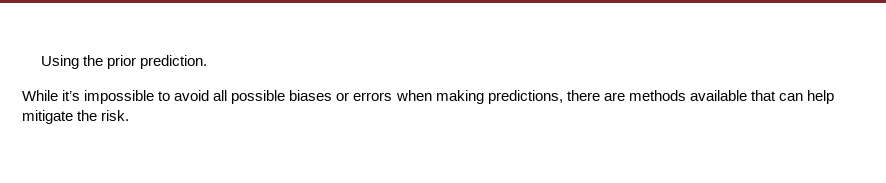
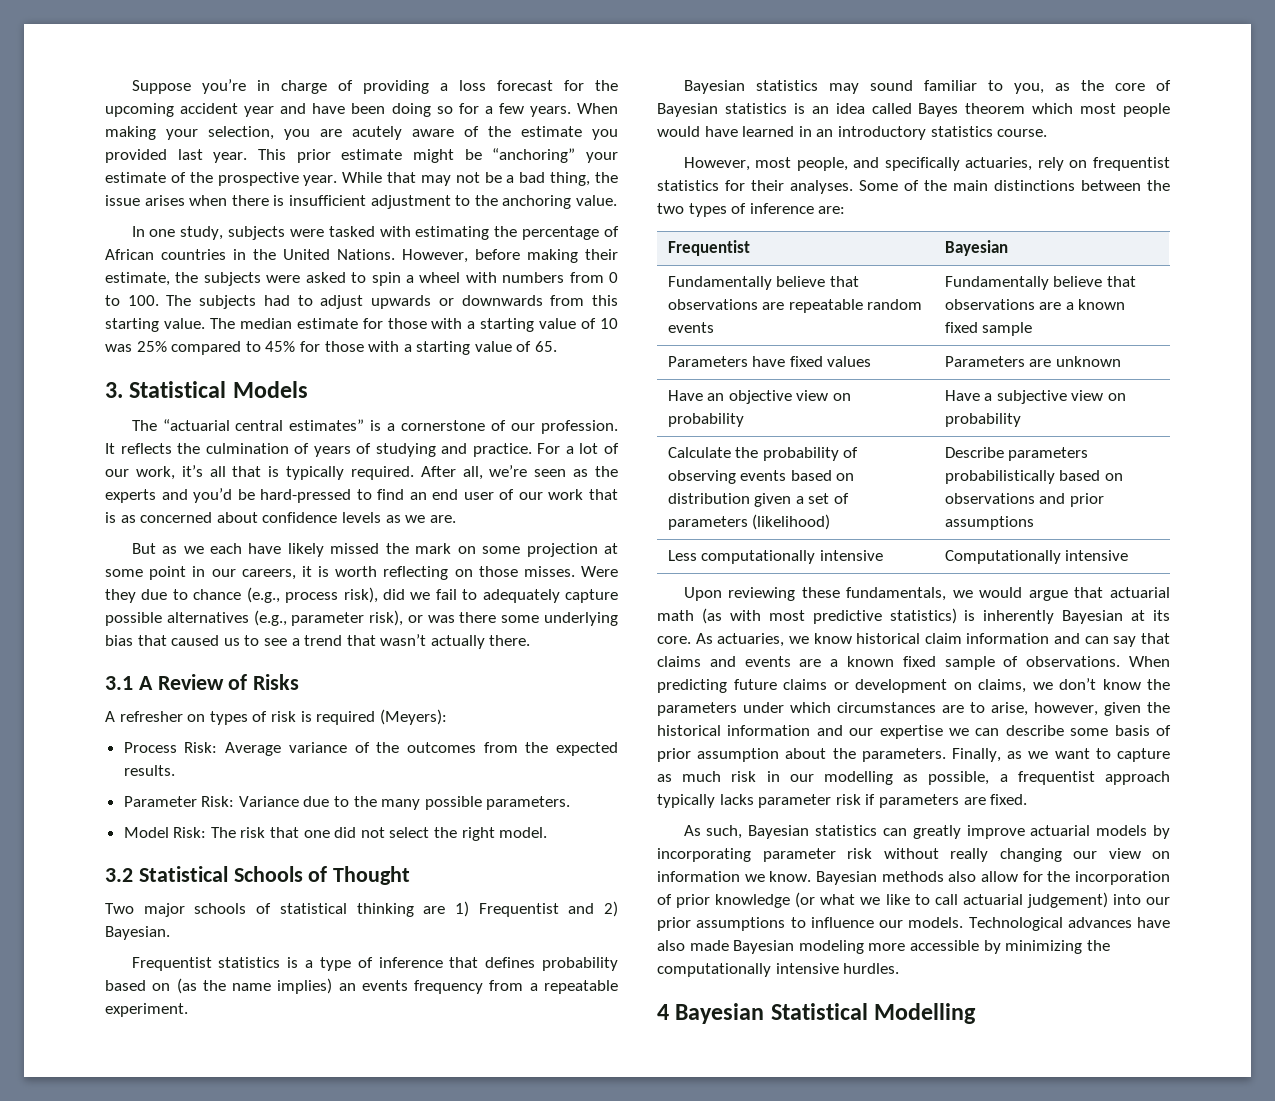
[41,55,208,69] [22,90,835,104] [22,110,130,124] Using the prior prediction. // While it’s impossible to avoid all possible biases or errors when making predictions, there are methods available that can help mitigate the risk. -> [131,79,619,94] [105,103,618,117] [105,126,618,140] [105,148,618,163] [105,172,619,186] [105,195,617,209] [131,226,619,240] [105,249,618,263] [105,272,618,286] [105,295,619,309] [105,318,619,332] [105,341,558,355] [105,381,308,398] [131,419,618,434] [105,443,619,457] [105,465,619,480] [105,488,619,503] [105,512,456,523] [131,543,618,557] [105,566,618,580] [105,587,619,603] [105,610,618,626] [105,634,531,649] [105,674,300,690] [105,709,447,725] [123,742,618,756] [123,765,175,776] [123,796,571,810] [123,827,548,841] [105,866,411,885] [105,901,618,917] [105,926,170,940] [131,957,619,971] [105,978,618,994] [105,1003,188,1017] [683,80,1171,94] [657,103,1170,117] [657,126,1048,140] [683,157,1170,171] [657,180,1170,194] [657,203,846,217] [667,240,750,256] [944,240,1008,256] [667,276,859,290] [667,299,923,313] [667,322,714,333] [944,276,1136,290] [944,299,1126,310] [944,322,1033,336] [667,356,872,367] [944,356,1121,367] [667,390,851,404] [667,413,744,427] [944,390,1126,404] [944,413,1021,427] [667,447,859,461] [667,470,855,484] [667,493,849,507] [667,514,831,530] [944,447,1089,461] [944,470,1123,484] [944,493,1104,507] [944,516,1034,530] [667,550,883,564] [944,550,1129,564] [683,587,1170,601] [657,608,1170,624] [657,633,1170,647] [657,656,1170,670] [657,678,1170,693] [657,702,1170,716] [657,725,1171,739] [657,748,1170,762] [657,771,1170,785] [657,794,1028,808] [683,825,1170,839] [657,848,1170,862] [657,871,1170,885] [657,892,1170,908] [657,917,1170,931] [657,940,1110,954] [657,963,900,977] [657,1003,977,1024] Suppose you’re in charge of providing a loss forecast for the upcoming accident year and have been doing so for a few years. When making your selection, you are acutely aware of the estimate you provided last year. This prior estimate might be “anchoring” your estimate of the prospective year. While that may not be a bad thing, the issue arises when there is insufficient adjustment to the anchoring value. // In one study, subjects were tasked with estimating the percentage of African countries in the United Nations. However, before making their estimate, the subjects were asked to spin a wheel with numbers from 0 to 100. The subjects had to adjust upwards or downwards from this starting value. The median estimate for those with a starting value of 10 was 25% compared to 45% for those with a starting value of 65. // 3. Statistical Models // The “actuarial central estimates” is a cornerstone of our profession. It reflects the culmination of years of studying and practice. For a lot of our work, it’s all that is typically required. After all, we’re seen as the experts and you’d be hard-pressed to find an end user of our work that is as concerned about confidence levels as we are. // But as we each have likely missed the mark on some projection at some point in our careers, it is worth reflecting on those misses. Were they due to chance (e.g., process risk), did we fail to adequately capture possible alternatives (e.g., parameter risk), or was there some underlying bias that caused us to see a trend that wasn’t actually there. // 3.1 A Review of Risks // A refresher on types of risk is required (Meyers): // Process Risk: Average variance of the outcomes from the expected results. // Parameter Risk: Variance due to the many possible parameters. // Model Risk: The risk that one did not select the right model. // 3.2 Statistical Schools of Thought // Two major schools of statistical thinking are 1) Frequentist and 2) Bayesian. // Frequentist statistics is a type of inference that defines probability based on (as the name implies) an events frequency from a repeatable experiment. // Bayesian statistics may sound familiar to you, as the core of Bayesian statistics is an idea called Bayes theorem which most people would have learned in an introductory statistics course. // However, most people, and specifically actuaries, rely on frequentist statistics for their analyses. Some of the main distinctions between the two types of inference are: // Frequentist | Bayesian // Fundamentally believe that observations are repeatable random events | Fundamentally believe that observations are a known fixed sample // Parameters have fixed values | Parameters are unknown // Have an objective view on probability | Have a subjective view on probability // Calculate the probability of observing events based on distribution given a set of parameters (likelihood) | Describe parameters probabilistically based on observations and prior assumptions // Less computationally intensive | Computationally intensive // Upon reviewing these fundamentals, we would argue that actuarial math (as with most predictive statistics) is inherently Bayesian at its core. As actuaries, we know historical claim information and can say that claims and events are a known fixed sample of observations. When predicting future claims or development on claims, we don’t know the parameters under which circumstances are to arise, however, given the historical information and our expertise we can describe some basis of prior assumption about the parameters. Finally, as we want to capture as much risk in our modelling as possible, a frequentist approach typically lacks parameter risk if parameters are fixed. // As such, Bayesian statistics can greatly improve actuarial models by incorporating parameter risk without really changing our view on information we know. Bayesian methods also allow for the incorporation of prior knowledge (or what we like to call actuarial judgement) into our prior assumptions to influence our models. Technological advances have also made Bayesian modeling more accessible by minimizing the computationally intensive hurdles. // 4 Bayesian Statistical Modelling

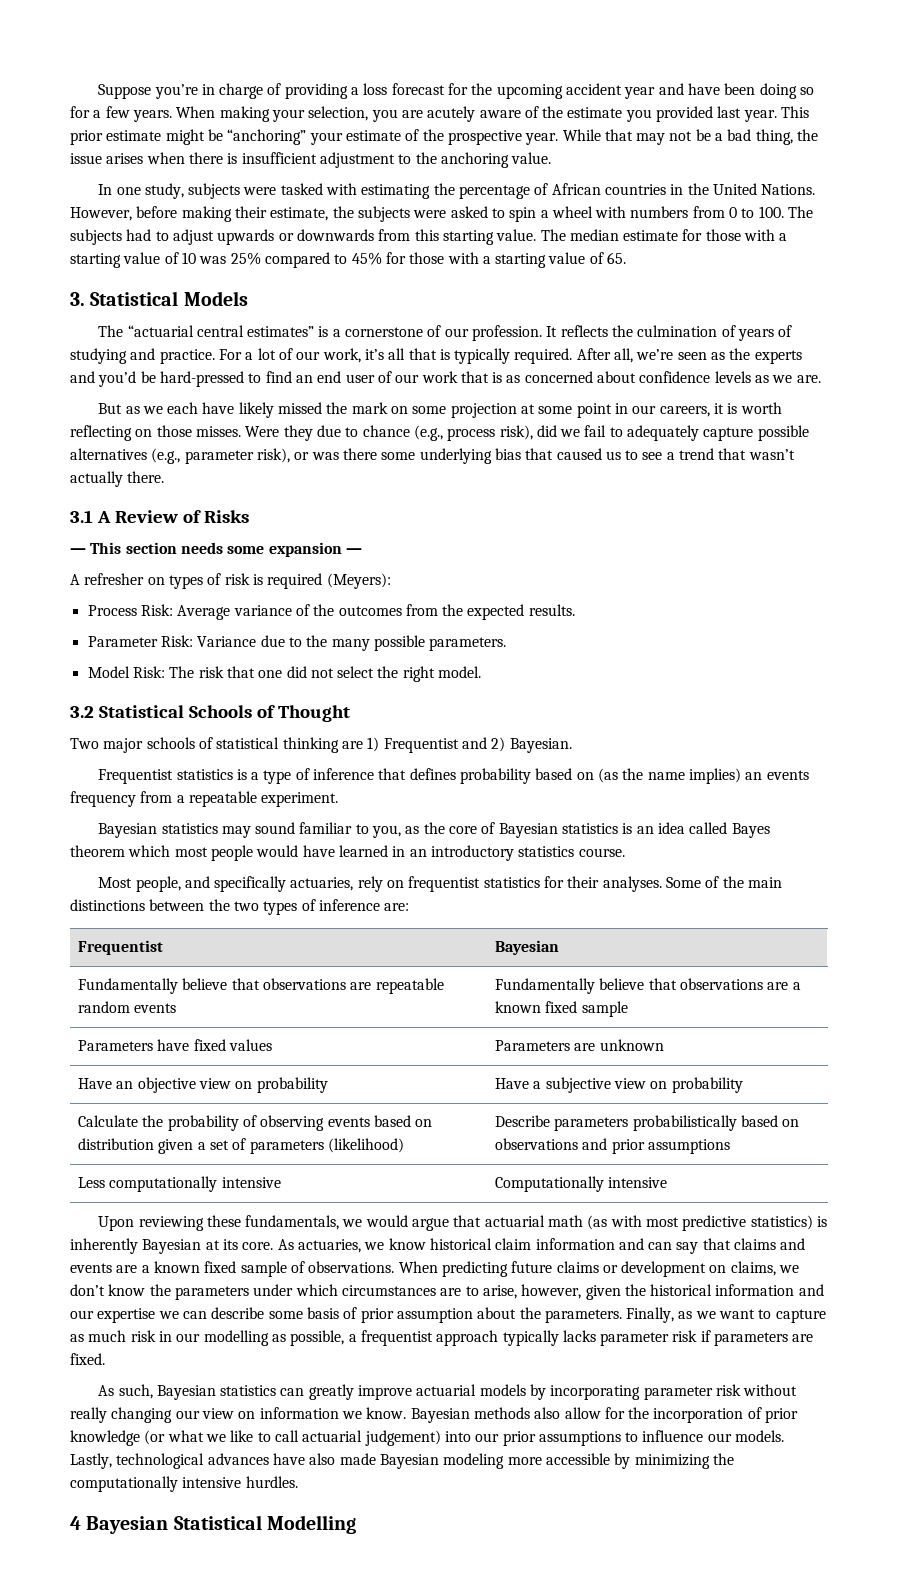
(300, 682) none -> [70,542,362,557] // — This section needs some expansion —
[683,157,792,171] However, most -> [98,877,133,888] Most
[968,917,1063,931] Technological -> [70,1453,205,1469] Lastly, technological

